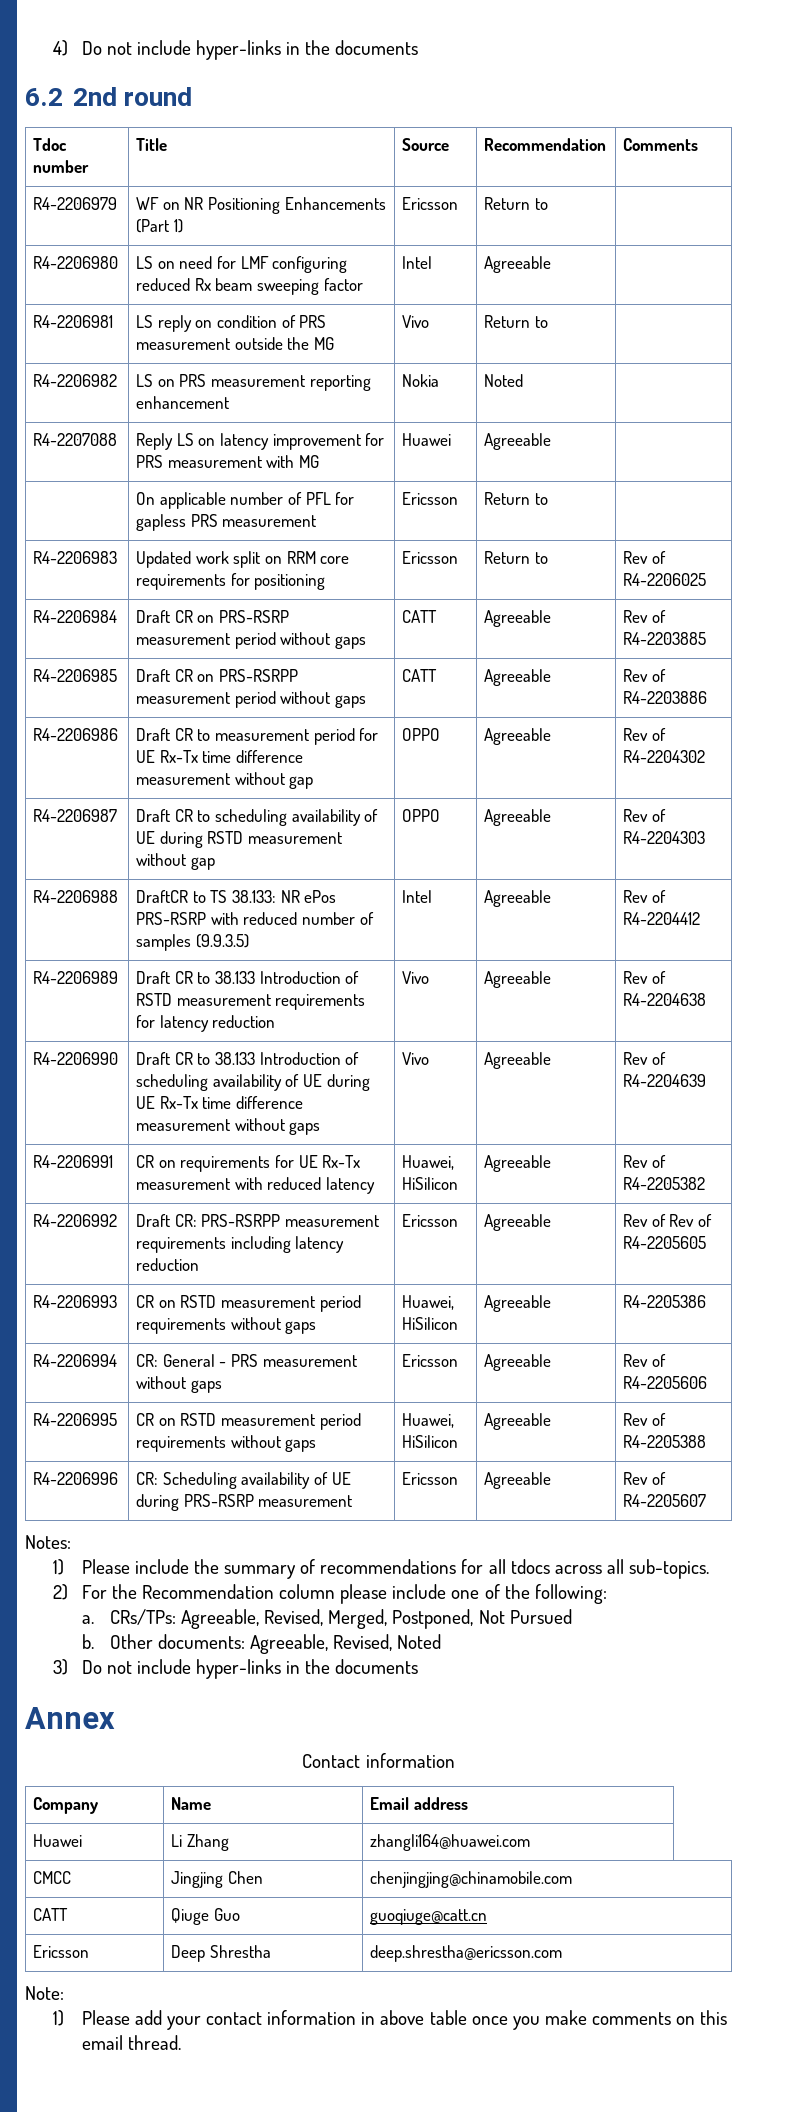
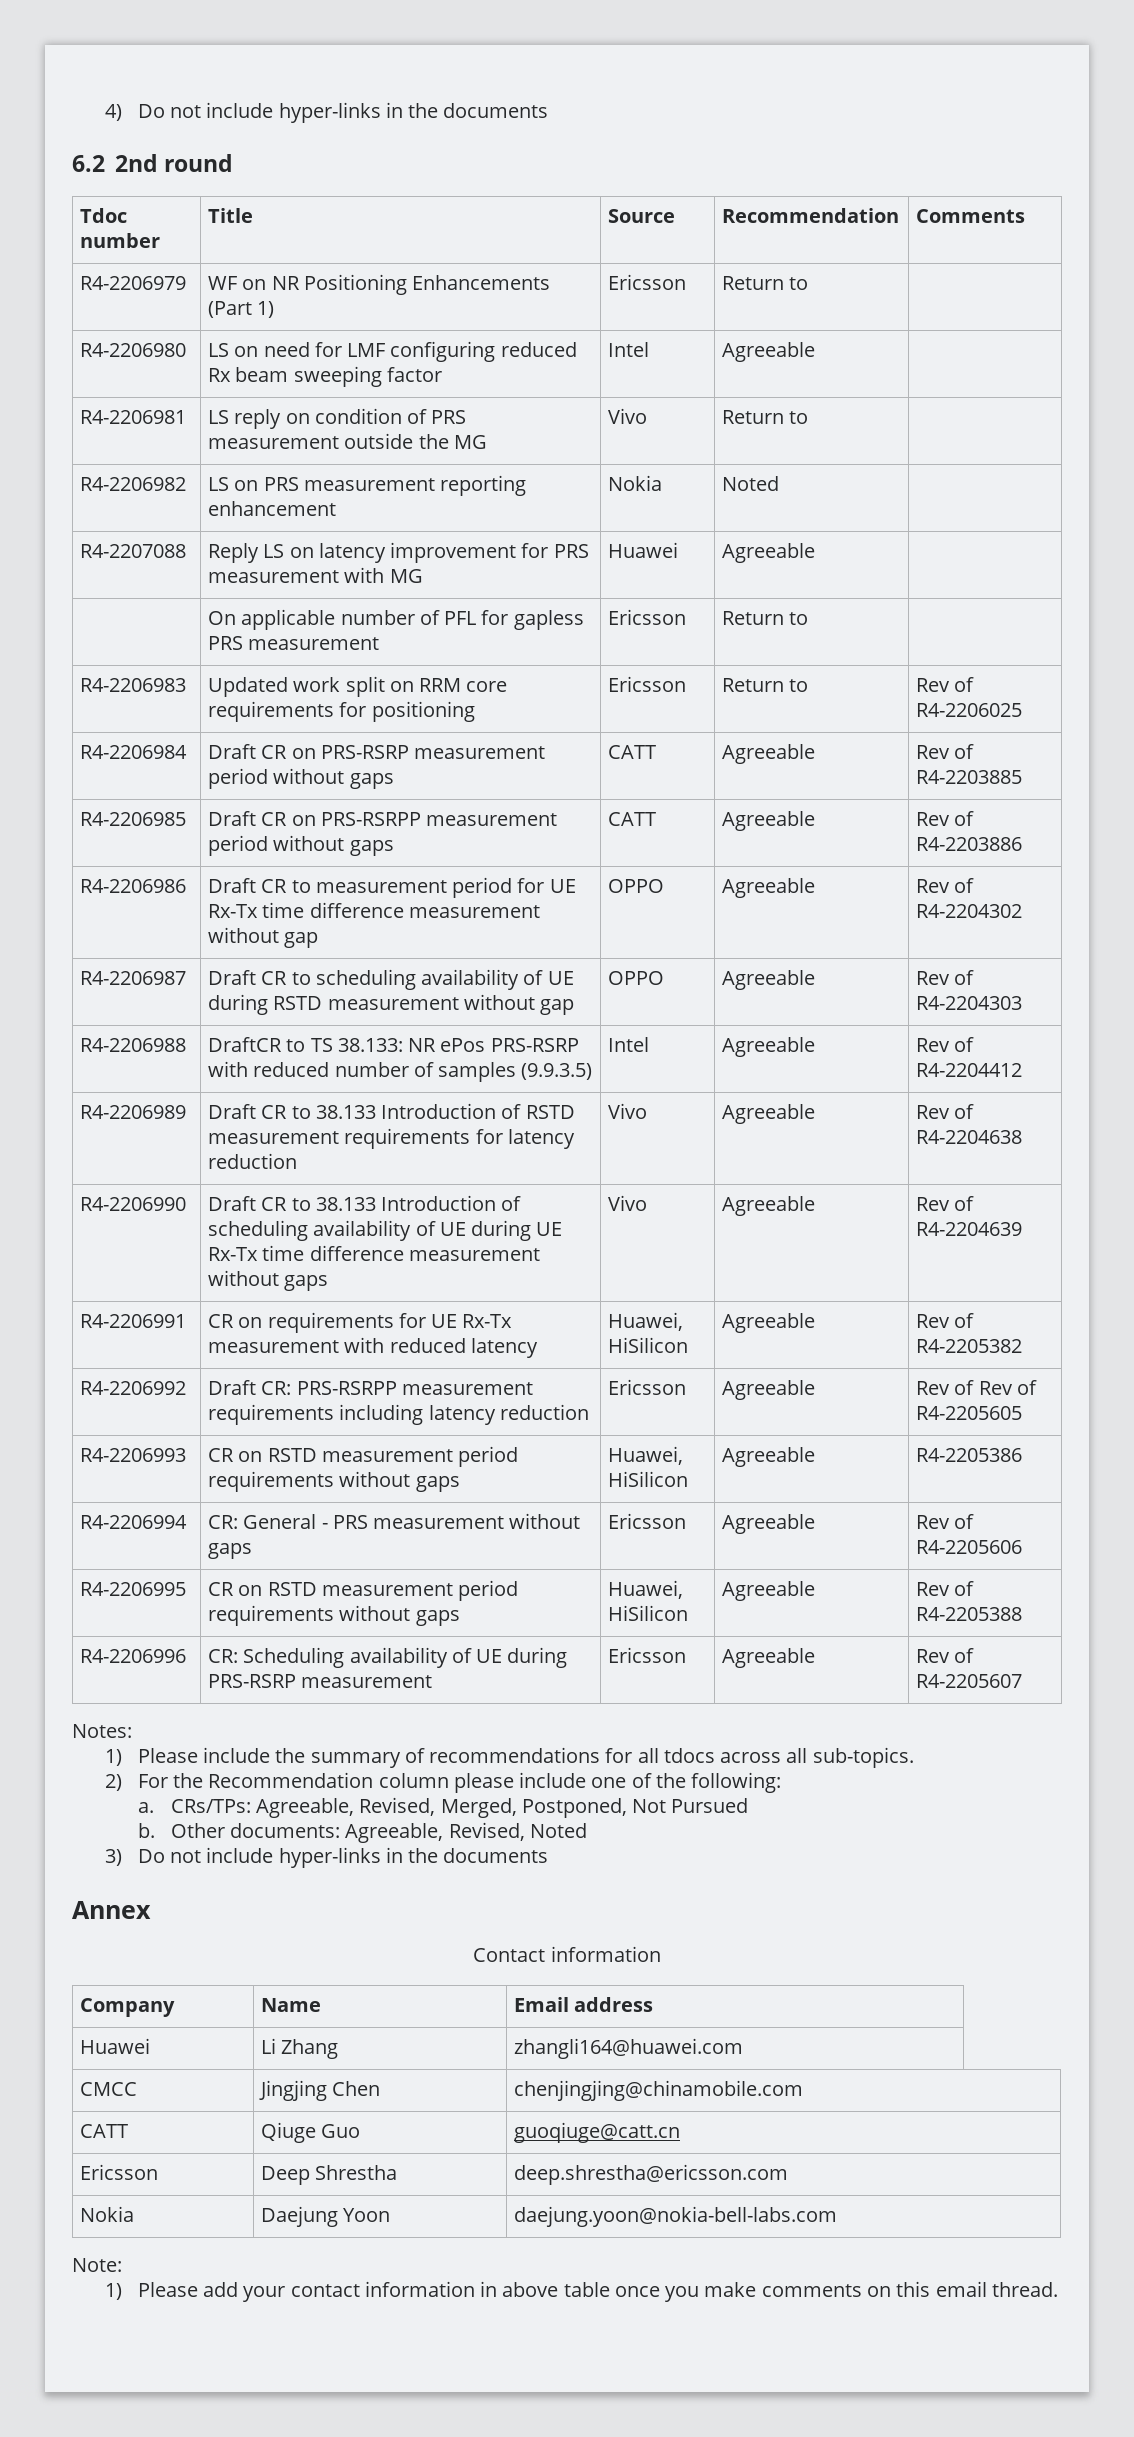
(563, 1953) none -> [80,2206,135,2222] [261,2206,391,2227] [514,2206,838,2227] // Nokia | Daejung Yoon | daejung.yoon@nokia-bell-labs.com

